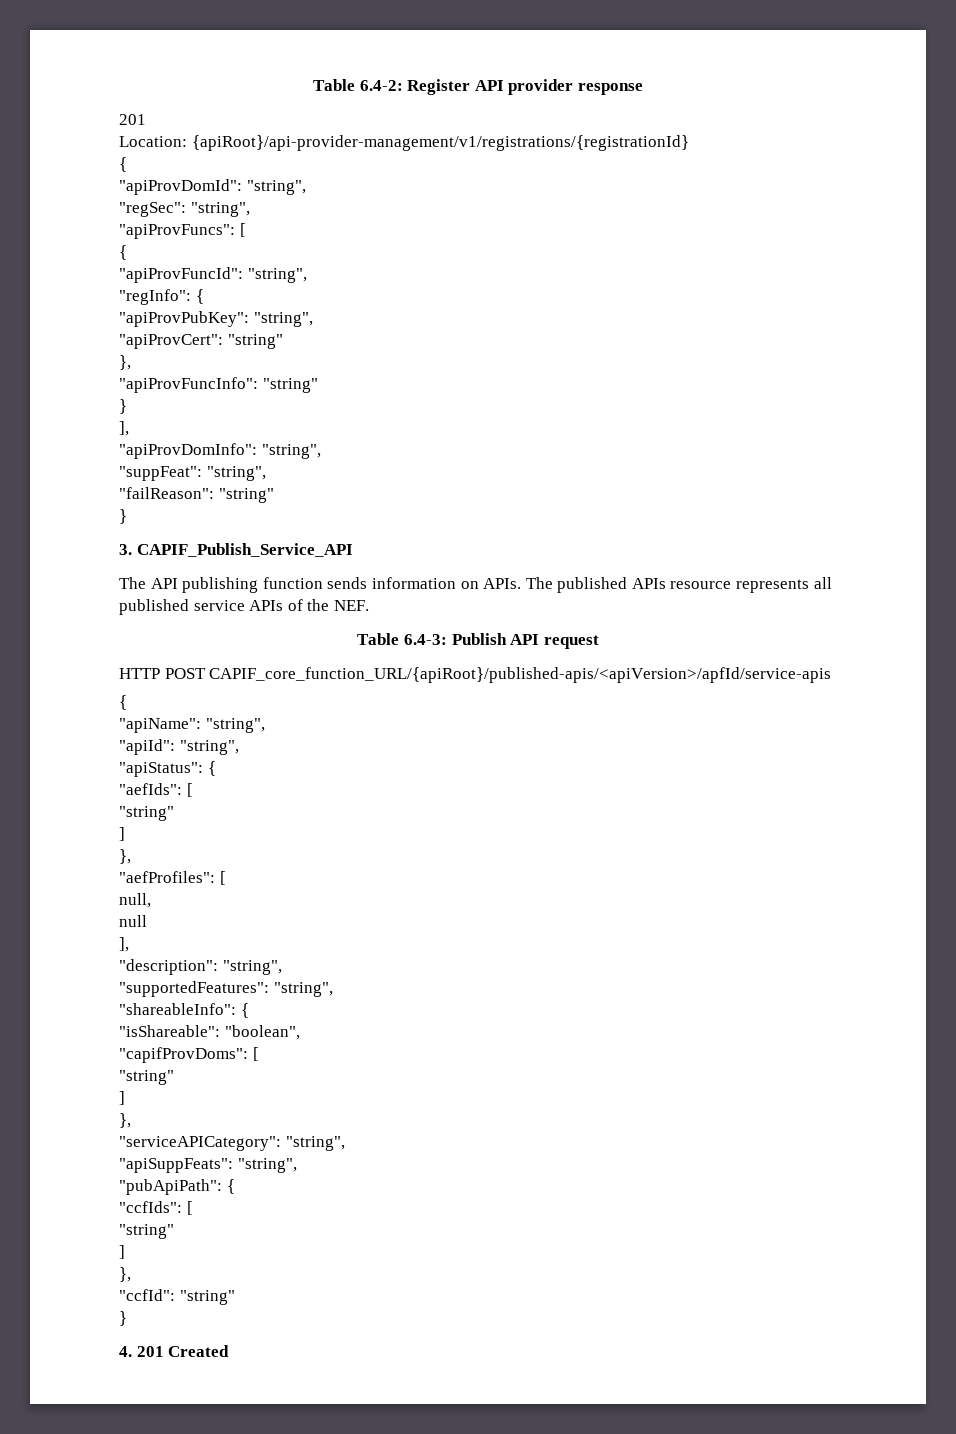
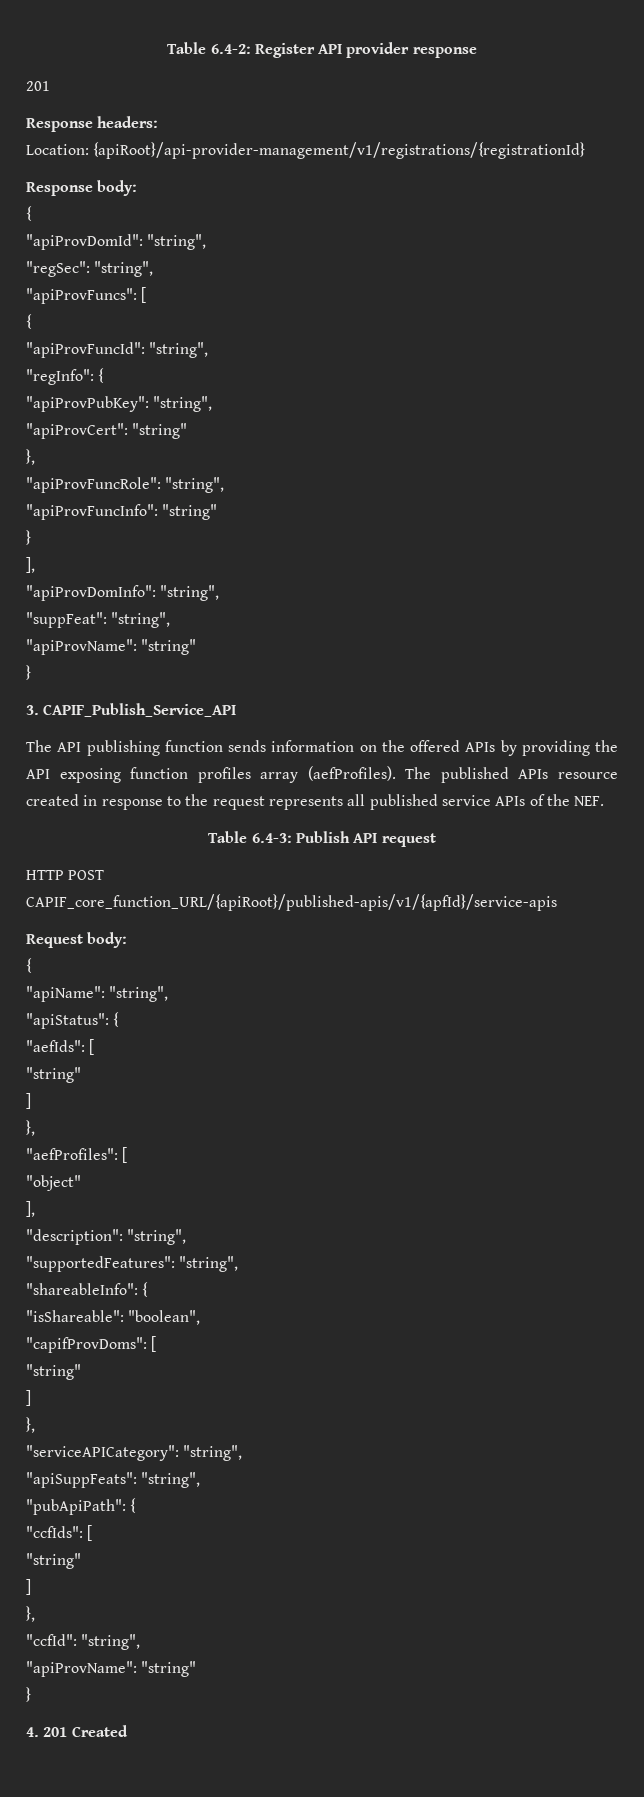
(146, 119) none -> [26,116,159,132] // Response headers:
(689, 143) none -> [26,180,138,196] // Response body:
(131, 362) none -> [26,477,225,493] // "apiProvFuncRole": "string",
[119,487,214,499] "failReason": -> [26,639,137,655] "apiProvName":
[483,577,732,593] APIs. The published APIs resource -> [381,740,618,756] [26,766,618,783] [26,794,265,810] the offered APIs by providing the API exposing function profiles array (aefProfiles). The published APIs resource created in response to the request
[209,667,832,683] CAPIF_core_function_URL/{apiRoot}/published-apis/<apiVersion>/apfId/service-apis -> [26,894,557,911] [26,932,128,948] CAPIF_core_function_URL/{apiRoot}/published-apis/v1/{apfId}/service-apis // Request body:
[119,739,239,755] // "apiId": "string", -> (169, 994) none
[119,893,151,908] [119,915,147,927] null, // null -> [26,1175,81,1191] "object"
(175, 1295) none -> [81,1634,141,1650] [26,1661,137,1677] "string", // "apiProvName":

